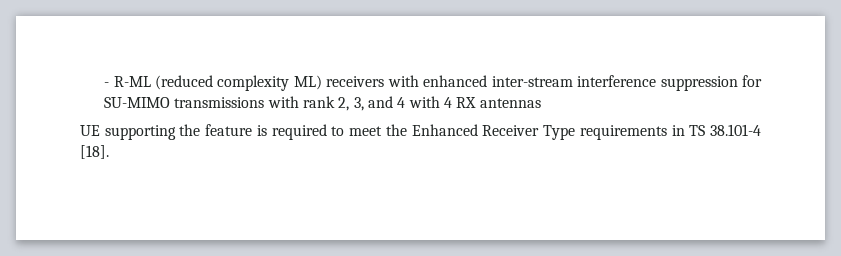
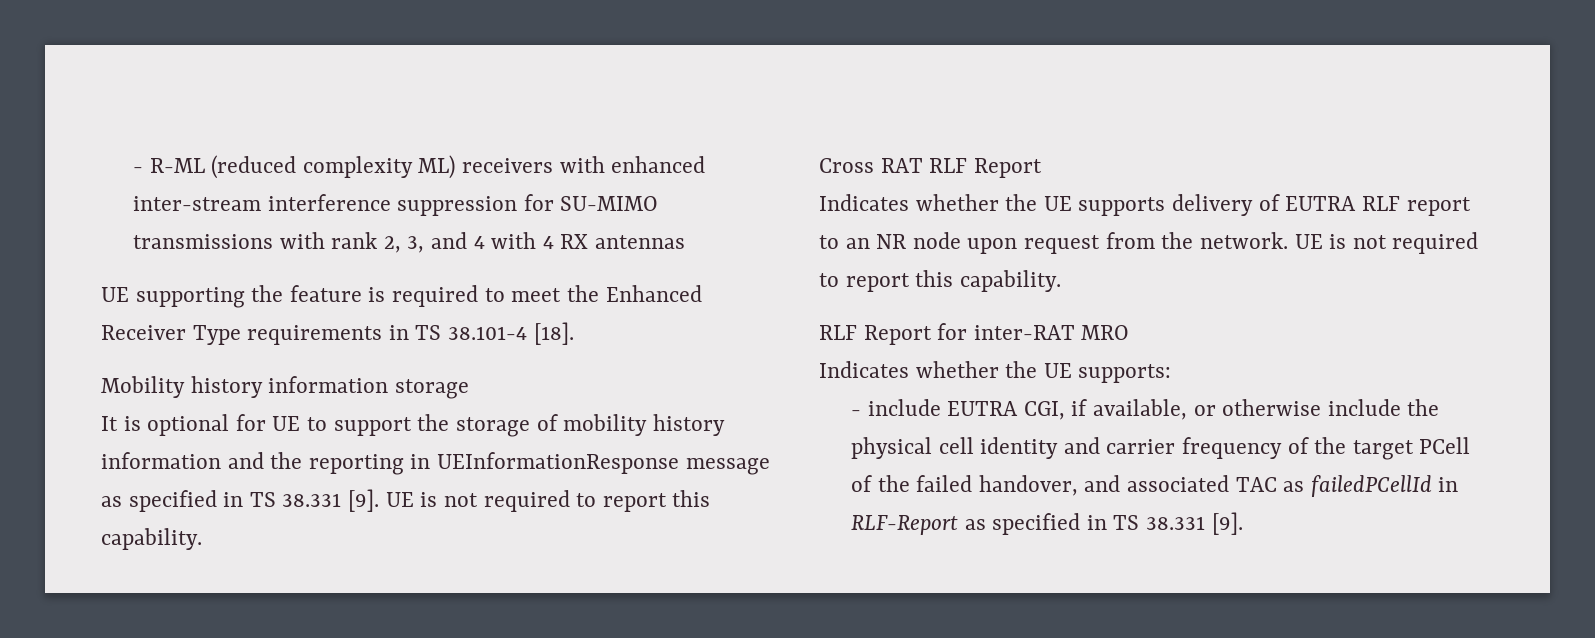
(109, 152) none -> [101,376,469,399] [101,414,725,437] [101,452,770,475] [101,489,711,512] [101,528,202,550] [819,158,1042,178] [819,194,1471,216] [819,232,1479,254] [819,270,1061,292] [819,323,1130,345] [819,361,1172,383] [850,399,1440,420] [850,437,1471,460] [850,475,1459,497] [850,512,1243,535] // Mobility history information storage // It is optional for UE to support the storage of mobility history information and the reporting in UEInformationResponse message as specified in TS 38.331 [9]. UE is not required to report this capability. // Cross RAT RLF Report // Indicates whether the UE supports delivery of EUTRA RLF report to an NR node upon request from the network. UE is not required to report this capability. // RLF Report for inter-RAT MRO // Indicates whether the UE supports: // - include EUTRA CGI, if available, or otherwise include the physical cell identity and carrier frequency of the target PCell of the failed handover, and associated TAC as failedPCellId in RLF-Report as specified in TS 38.331 [9].

